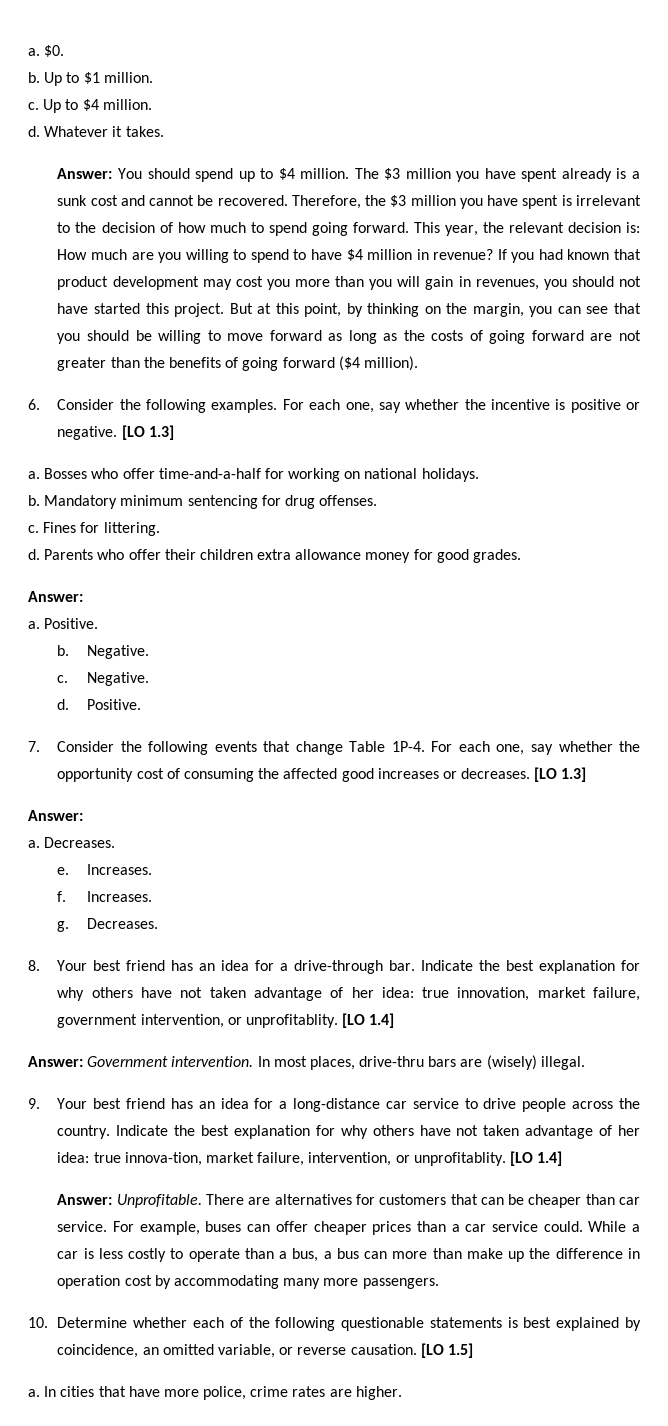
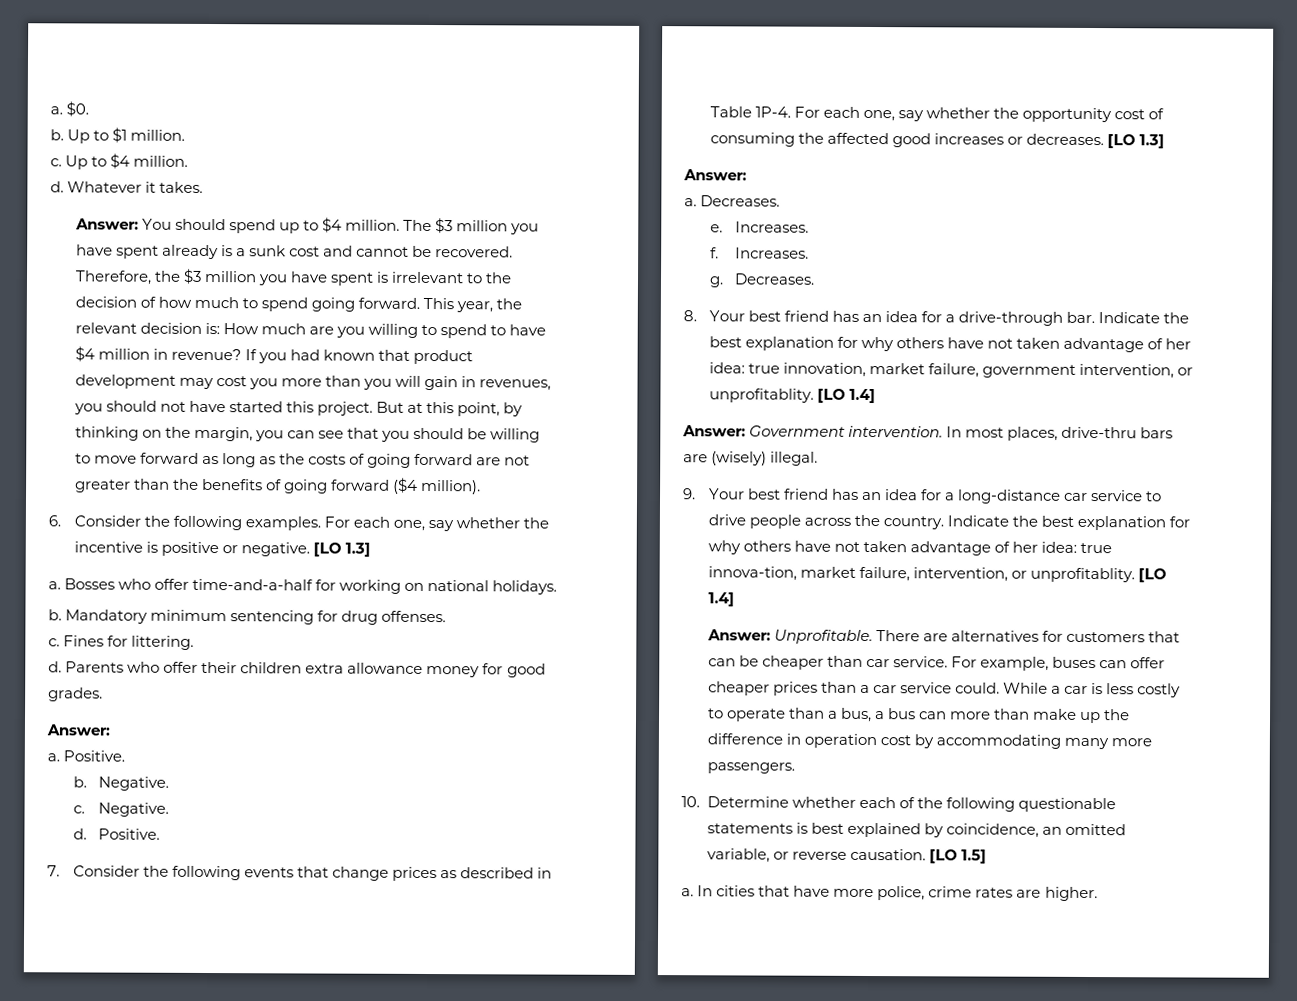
(343, 748) none -> [391,866,552,882] prices as described in

